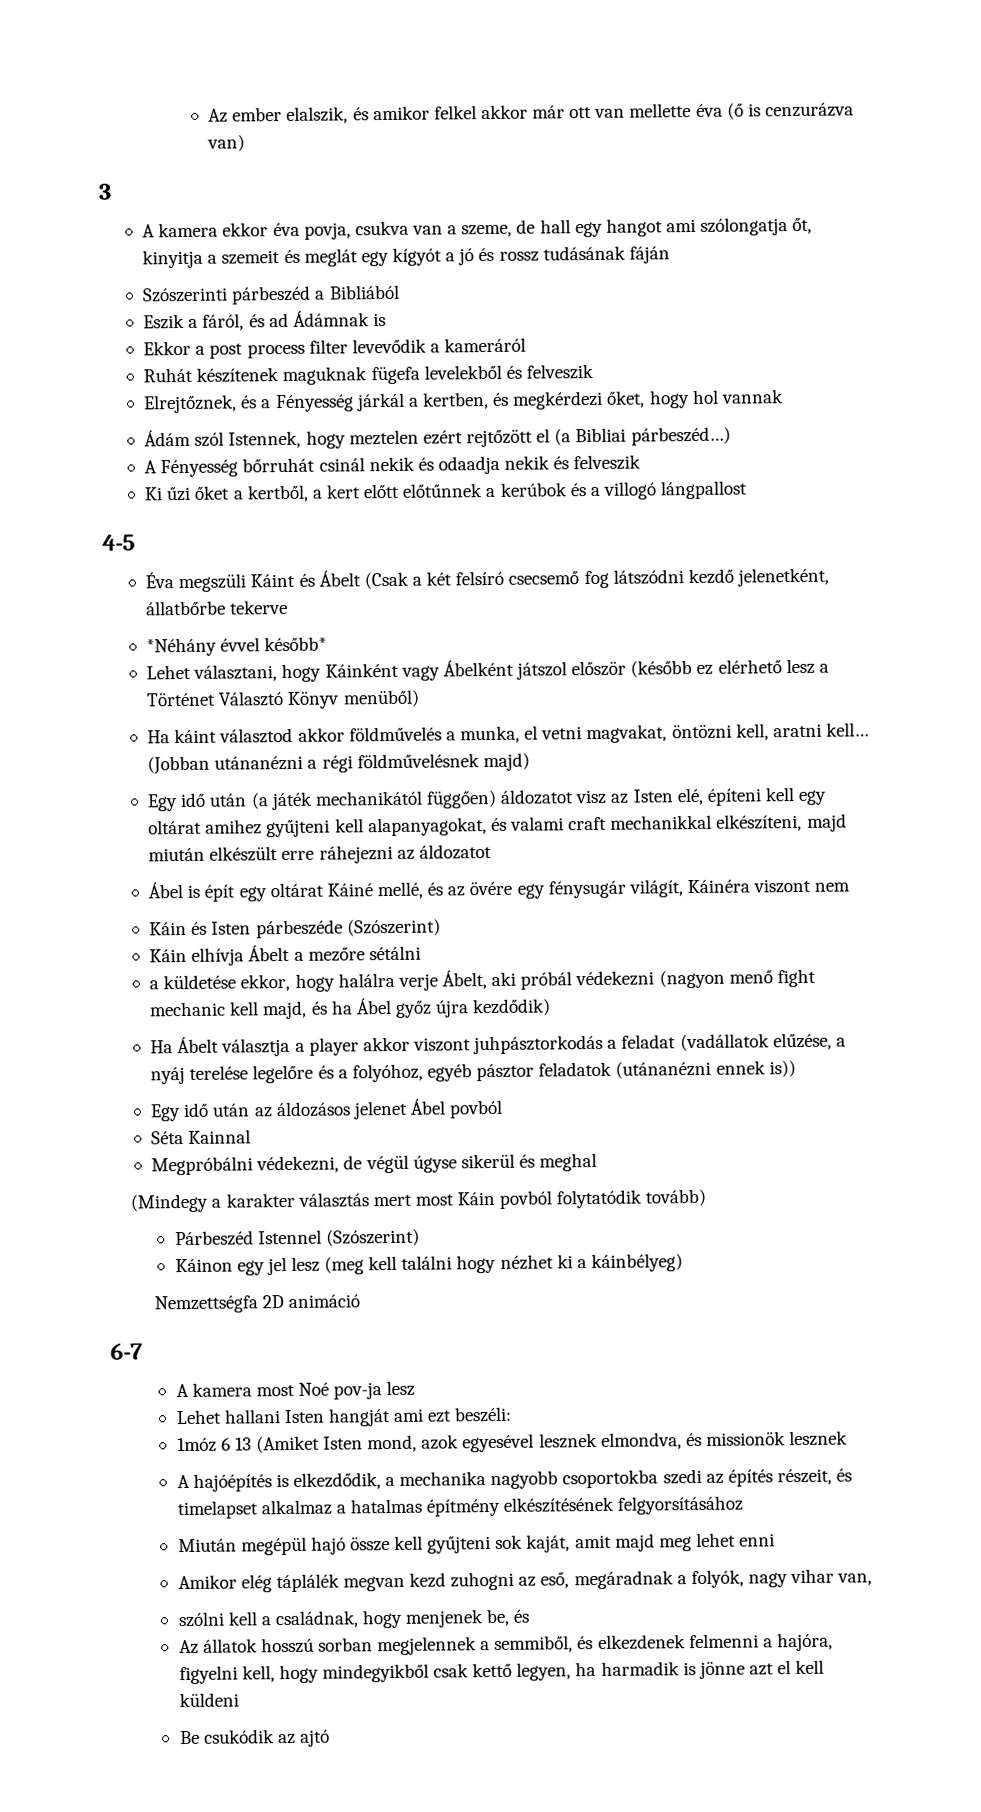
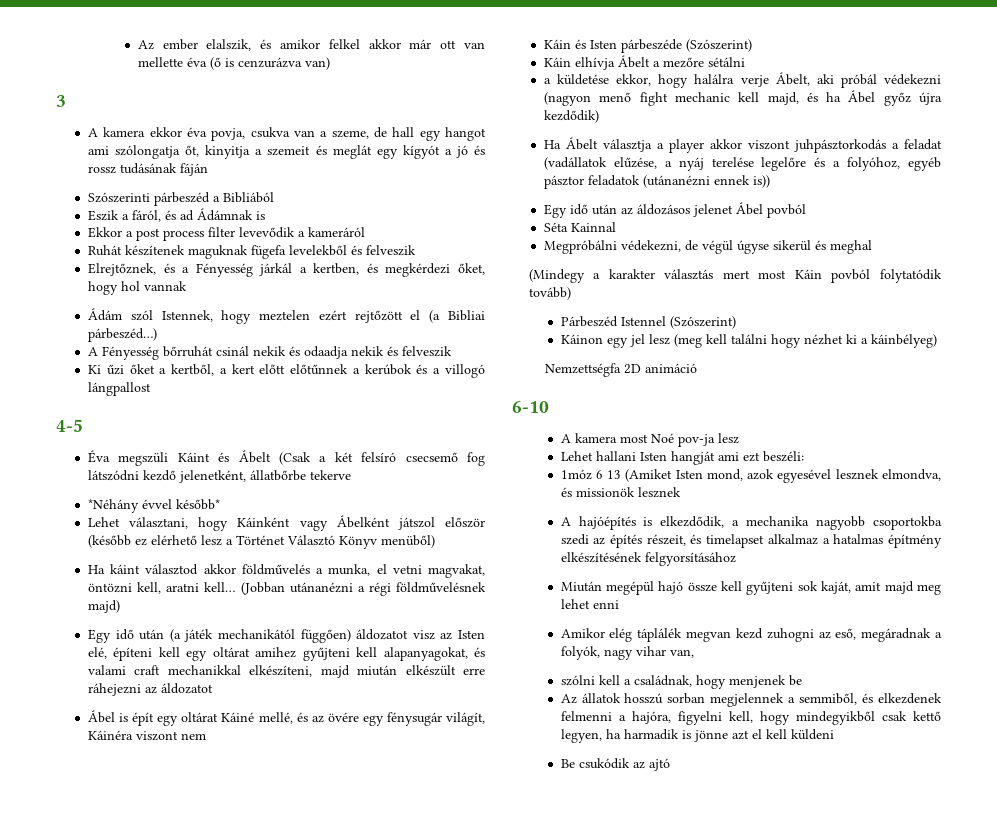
[110,1342,143,1360] 6-7 -> [512,401,549,413] 6-10
[486,1608,531,1627] be, és -> [788,675,802,686] be

